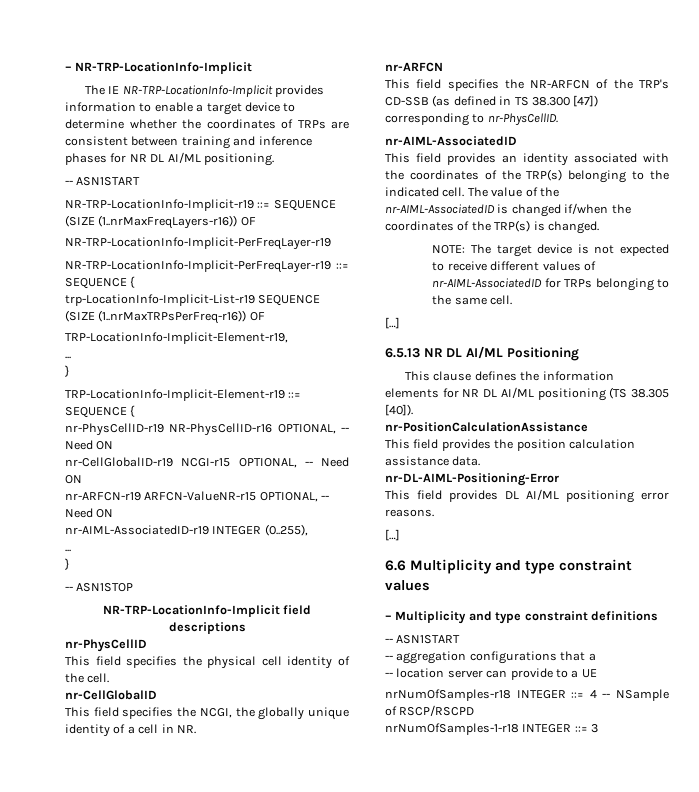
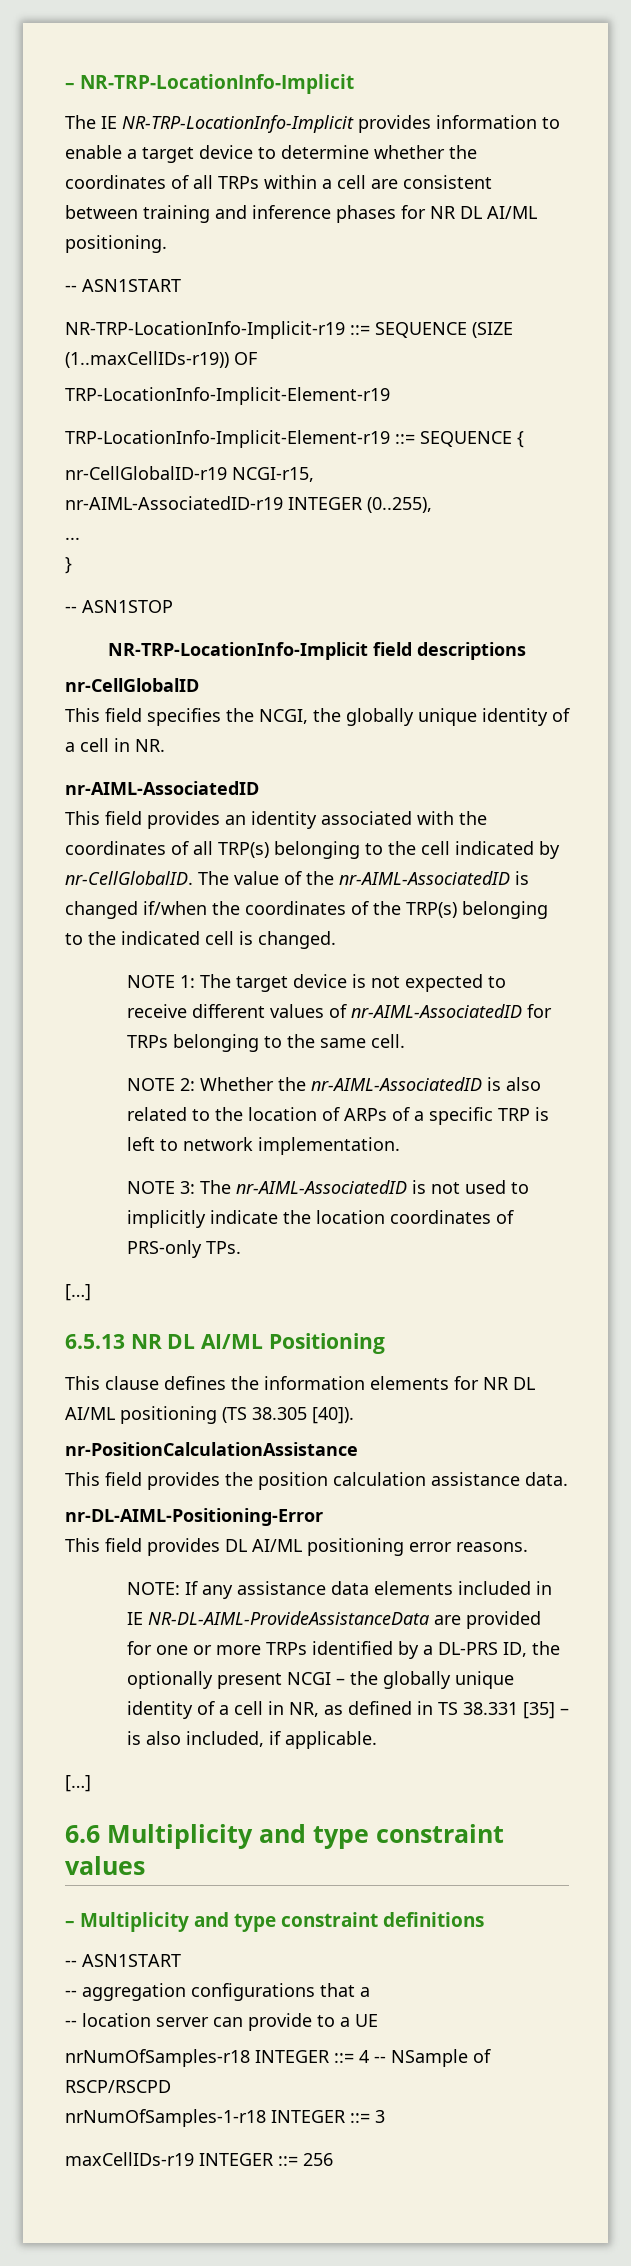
[297,120,326,129] TRPs -> [193,175,366,189] all TRPs within a cell
[98,215,256,229] [65,237,331,250] [65,260,349,273] [65,276,136,289] [65,294,321,306] [65,310,265,324] [65,332,288,344] [65,356,71,359] [65,365,69,377] [65,389,302,401] [65,405,136,418] [65,423,349,436] [65,440,114,450] [65,457,349,468] [65,475,82,484] [65,491,330,502] [65,508,114,518] (1..nrMaxFreqLayers-r16)) OF // NR-TRP-LocationInfo-Implicit-PerFreqLayer-r19 // NR-TRP-LocationInfo-Implicit-PerFreqLayer-r19 ::= SEQUENCE { // trp-LocationInfo-Implicit-List-r19 SEQUENCE (SIZE (1..nrMaxTRPsPerFreq-r16)) OF // TRP-LocationInfo-Implicit-Element-r19, // ... // } // TRP-LocationInfo-Implicit-Element-r19 ::= SEQUENCE { // nr-PhysCellID-r19 NR-PhysCellID-r16 OPTIONAL, -- Need ON // nr-CellGlobalID-r19 NCGI-r15 OPTIONAL, -- Need ON // nr-ARFCN-r19 ARFCN-ValueNR-r15 OPTIONAL, -- Need ON -> [65,351,257,368] [65,387,390,405] [65,430,524,448] [65,466,314,482] (1..maxCellIDs-r19)) OF // TRP-LocationInfo-Implicit-Element-r19 // TRP-LocationInfo-Implicit-Element-r19 ::= SEQUENCE { // nr-CellGlobalID-r19 NCGI-r15,
[65,639,147,652] [65,656,350,669] [65,673,110,683] // nr-PhysCellID // This field specifies the physical cell identity of the cell. -> (526, 651) none
[385,62,443,72] [385,79,669,91] [385,95,599,107] [385,113,558,126] // nr-ARFCN // This field specifies the NR-ARFCN of the TRP's CD-SSB (as defined in TS 38.300 [47]) corresponding to nr-PhysCellID. -> (165, 745) none
[501,169,669,183] [385,187,465,197] the TRP(s) belonging to the indicated cell. -> [193,841,560,859] [65,871,193,885] all TRP(s) belonging to the cell indicated by nr-CellGlobalID.
(531, 226) none -> [462,901,548,919] [65,931,234,945] belonging to the indicated cell
[432,245,466,254] NOTE: -> [126,975,195,988] NOTE 1:
(513, 300) none -> [126,1077,541,1091] [126,1107,549,1125] [126,1137,400,1155] [126,1180,529,1194] [126,1210,514,1228] [126,1240,241,1258] // NOTE 2: Whether the nr-AIML-AssociatedID is also related to the location of ARPs of a specific TRP is left to network implementation. // NOTE 3: The nr-AIML-AssociatedID is not used to implicitly indicate the location coordinates of PRS-only TPs.
(434, 513) none -> [126,1581,552,1599] [126,1611,541,1629] [126,1641,560,1659] [126,1671,514,1689] [126,1701,569,1719] [126,1731,377,1749] // NOTE: If any assistance data elements included in IE NR-DL-AIML-ProvideAssistanceData are provided for one or more TRPs identified by a DL-PRS ID, the optionally present NCGI – the globally unique identity of a cell in NR, as defined in TS 38.331 [35] – is also included, if applicable.
(599, 728) none -> [65,2152,333,2166] // maxCellIDs-r19 INTEGER ::= 256

